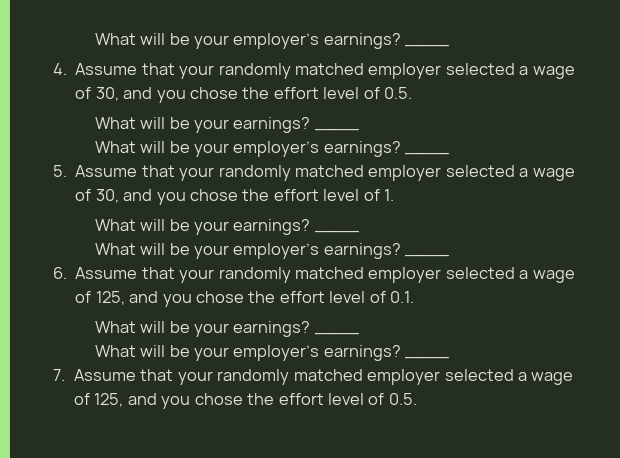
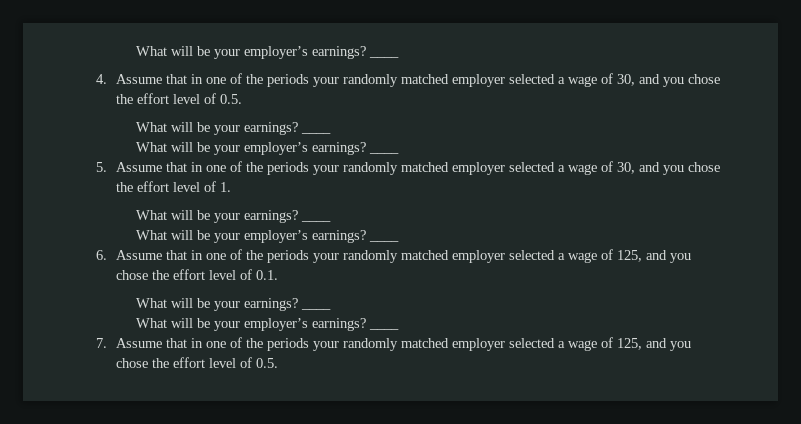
(175, 69) none -> [190,73,309,87] in one of the periods
(175, 171) none -> [190,161,309,175] in one of the periods
(175, 273) none -> [190,249,309,263] in one of the periods
(174, 375) none -> [190,337,309,351] in one of the periods

